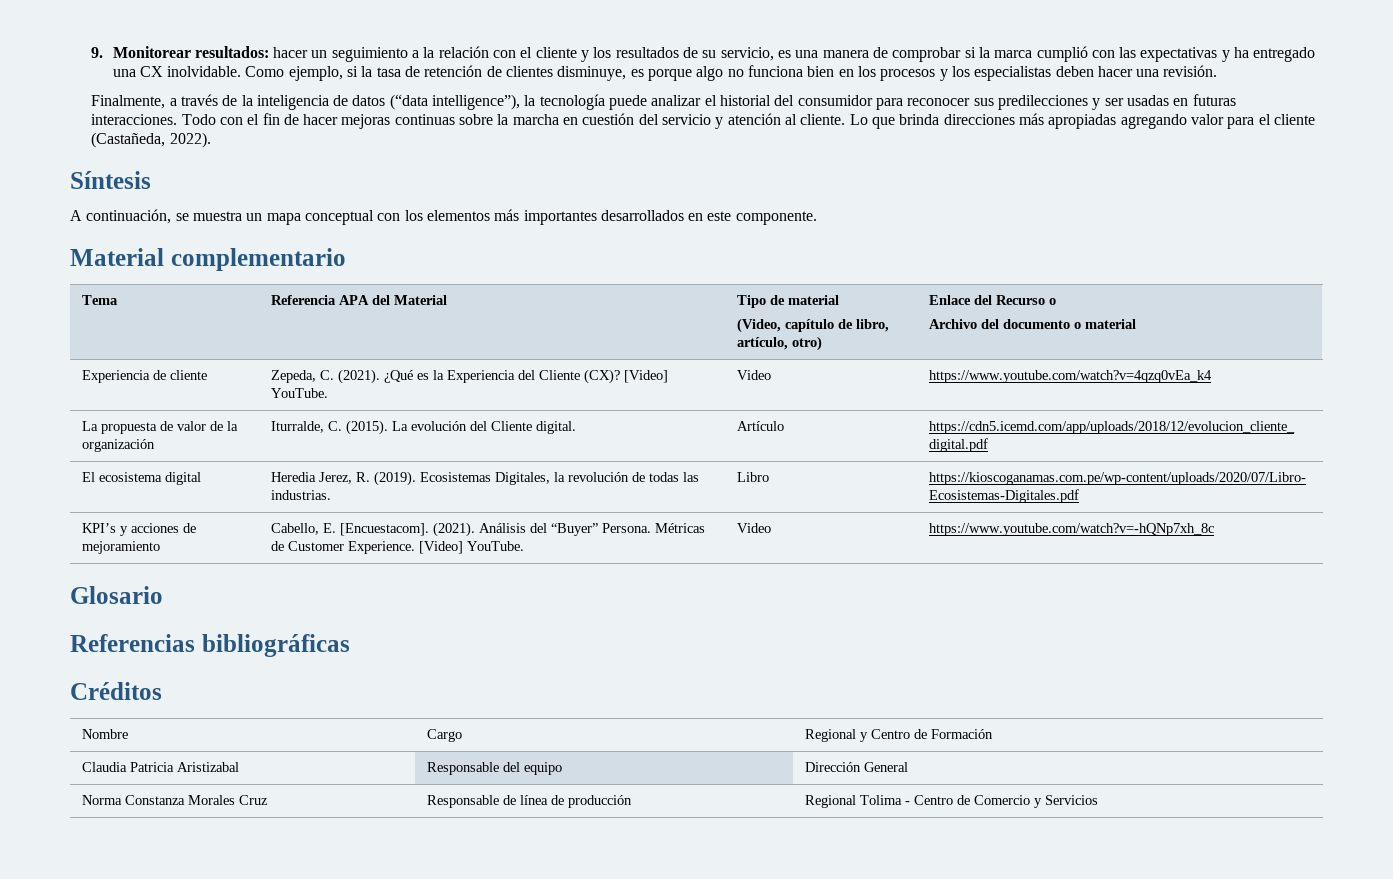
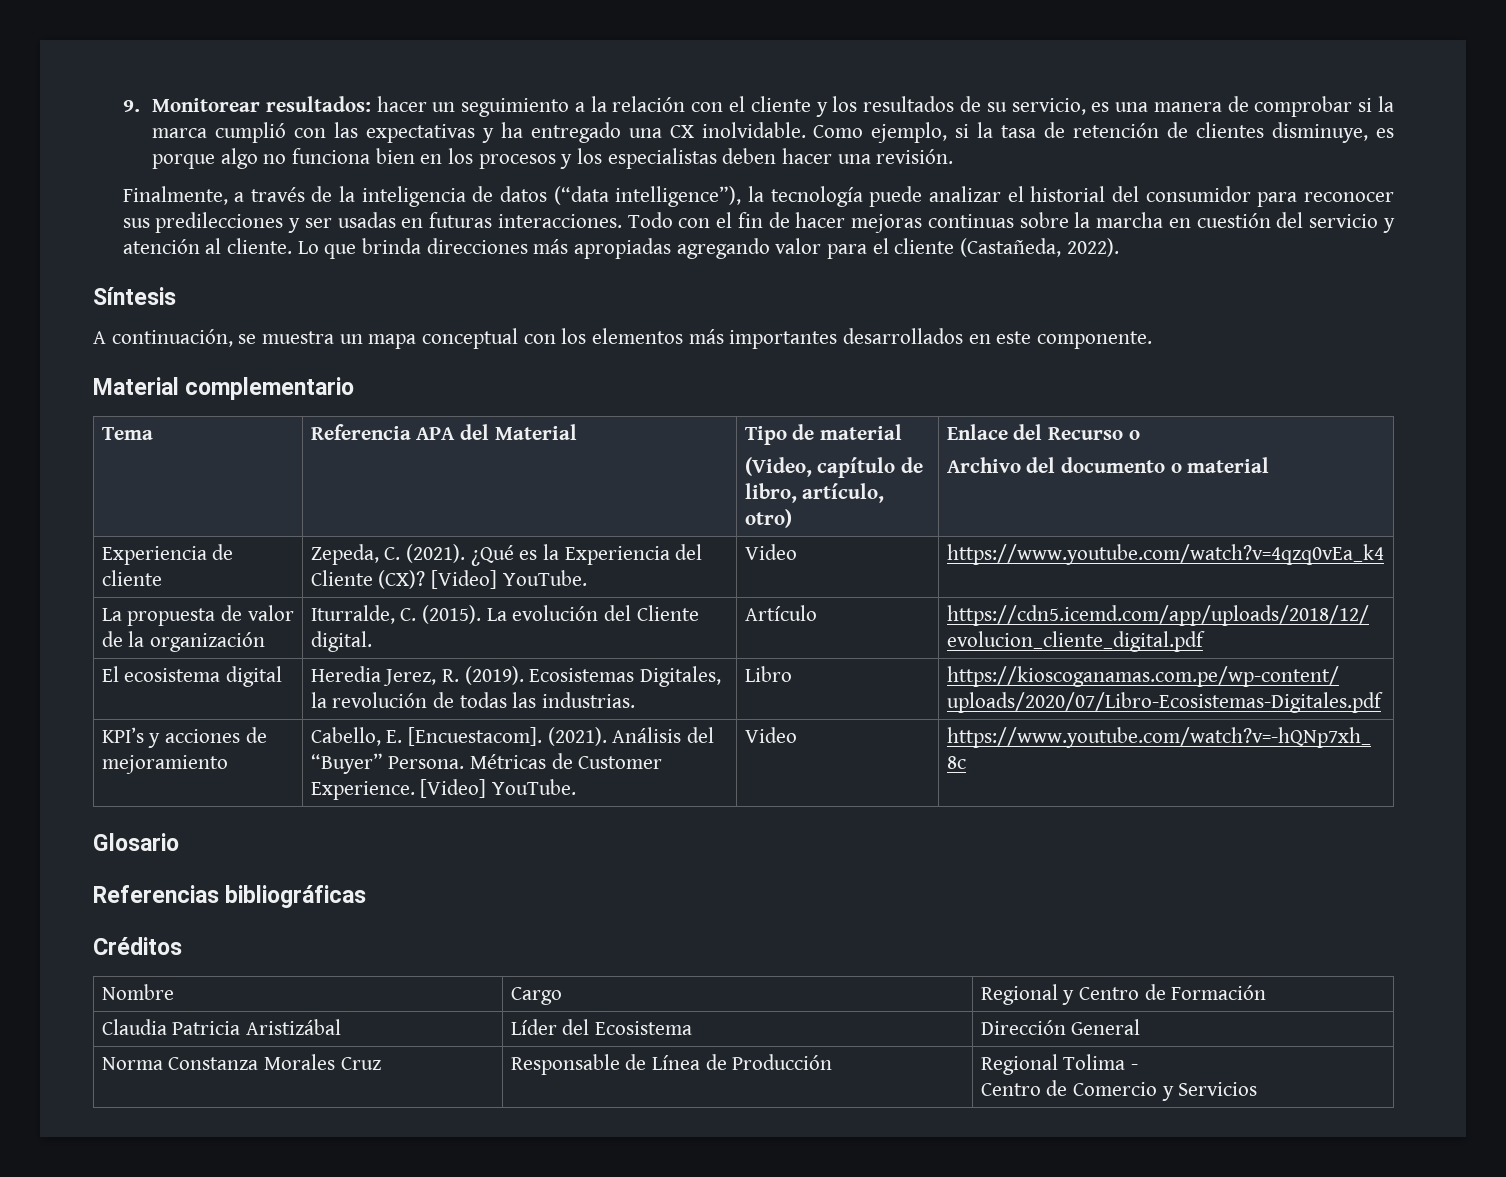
[176,762,239,772] [426,762,562,775] Aristizabal | Responsable del equipo -> [246,1019,342,1035] [510,1019,693,1035] Aristizábal | Líder del Ecosistema
[519,795,632,808] línea de producción -> [652,1054,833,1070] Línea de Producción
(910, 803) none -> (1139, 1067) //

